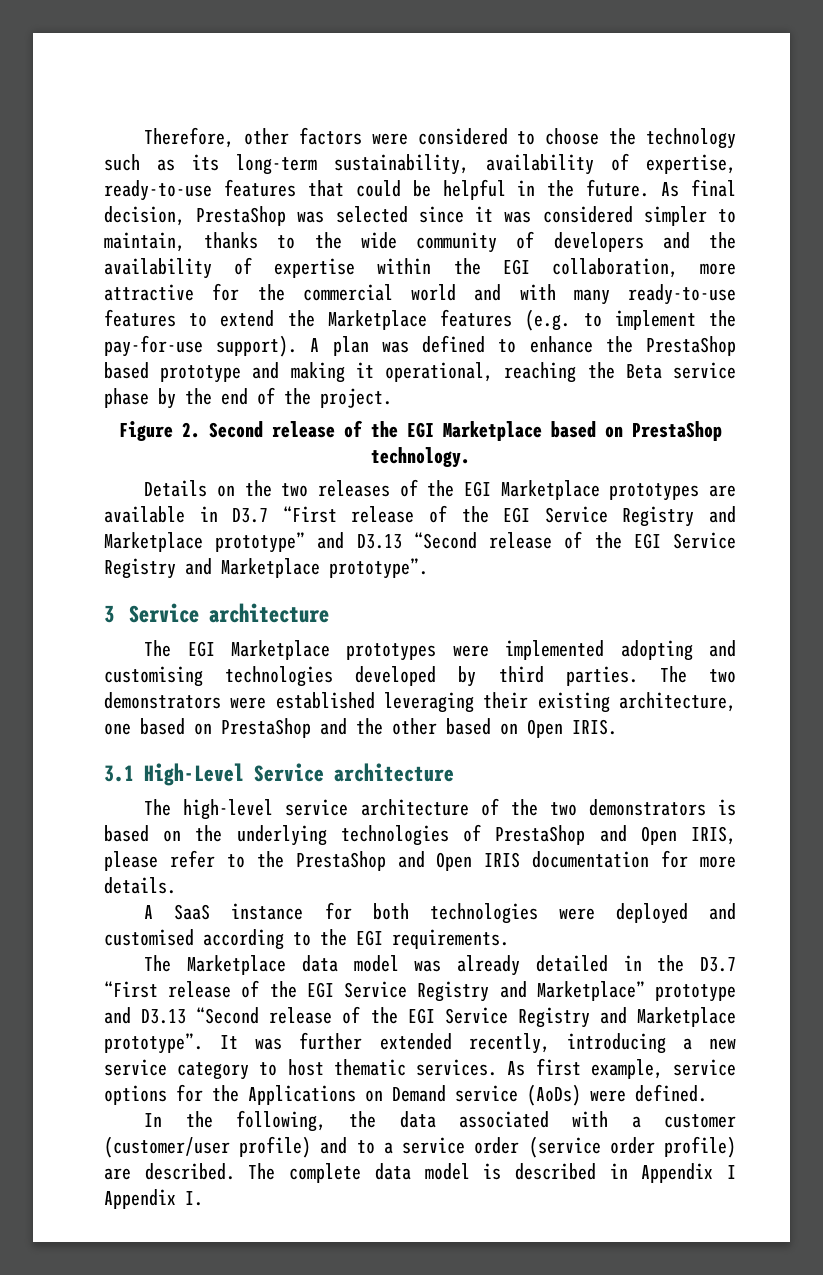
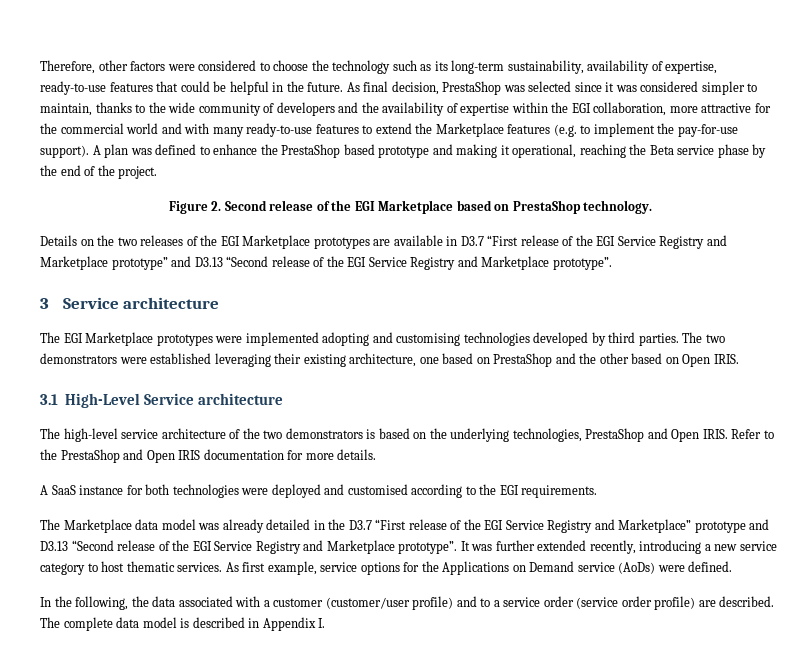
[340,824,736,846] [104,850,215,871] technologies of PrestaShop and Open IRIS, please refer -> [512,428,762,442] technologies, PrestaShop and Open IRIS. Refer
[727,1165,736,1179] [104,1189,176,1209] I Appendix -> (316, 624) none

